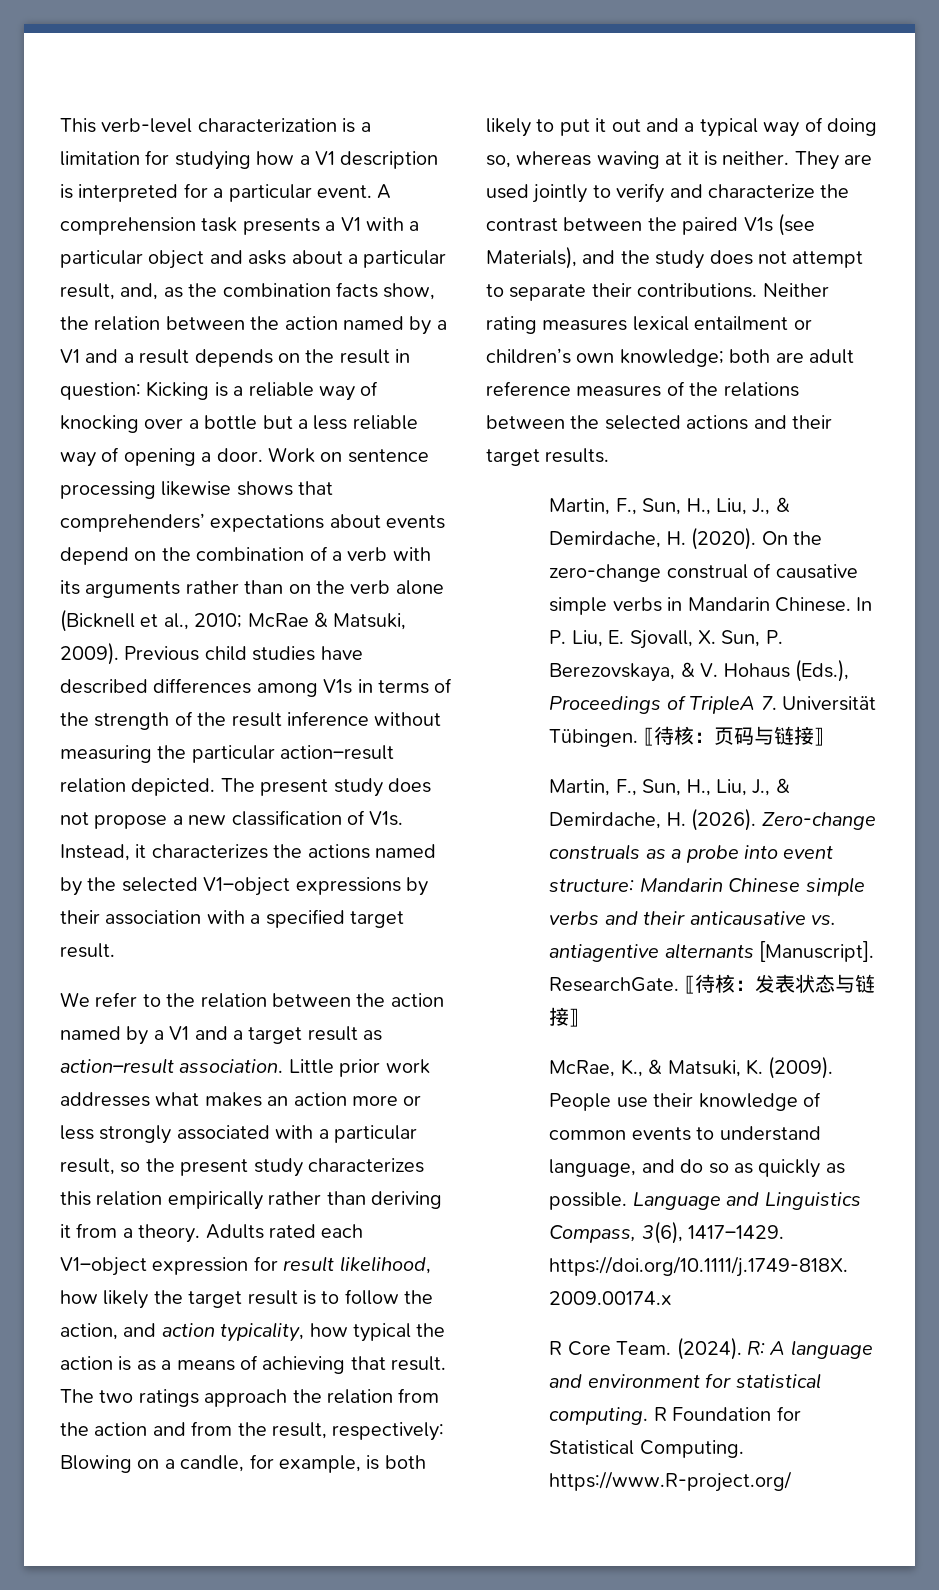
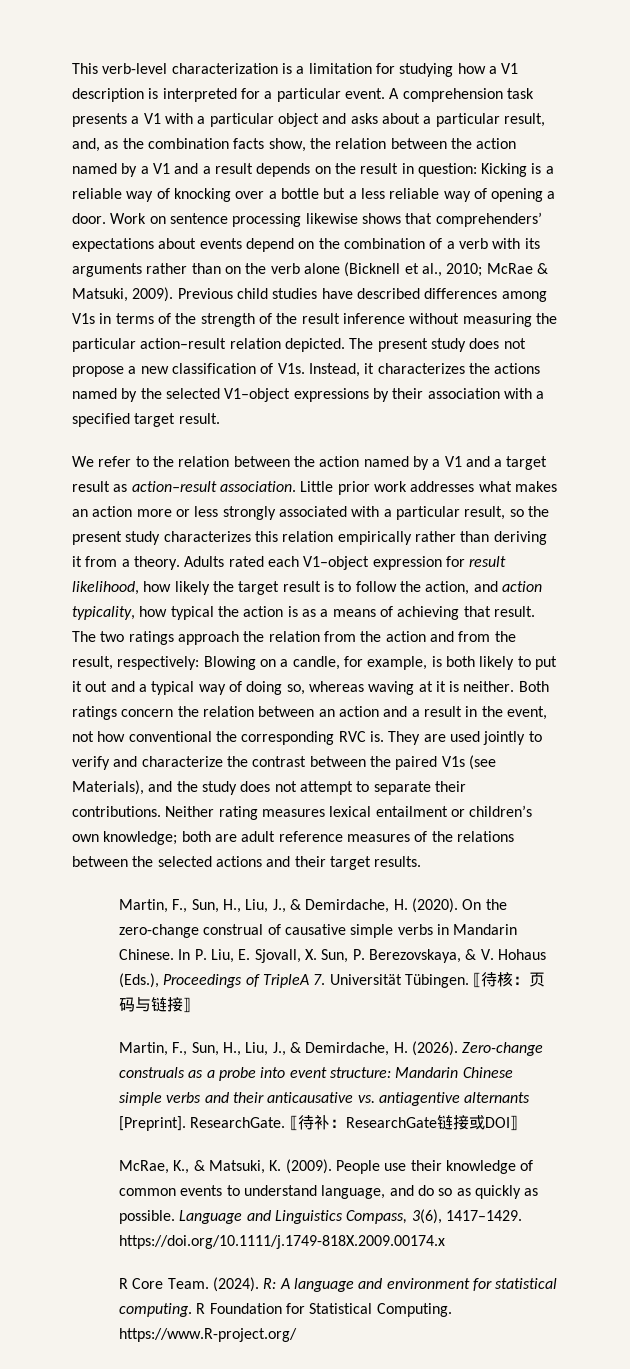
(790, 158) none -> [518,681,549,692] [72,706,547,720] [72,731,384,745] Both ratings concern the relation between an action and a result in the event, not how conventional the corresponding RVC is.
[759,941,875,962] [Manuscript]. -> [119,1116,187,1131] [Preprint].
[714,974,875,993] [549,1007,580,1027] 核：发表状态与链接⟧ -> [313,1115,518,1131] 补：ResearchGate链接或DOI⟧

